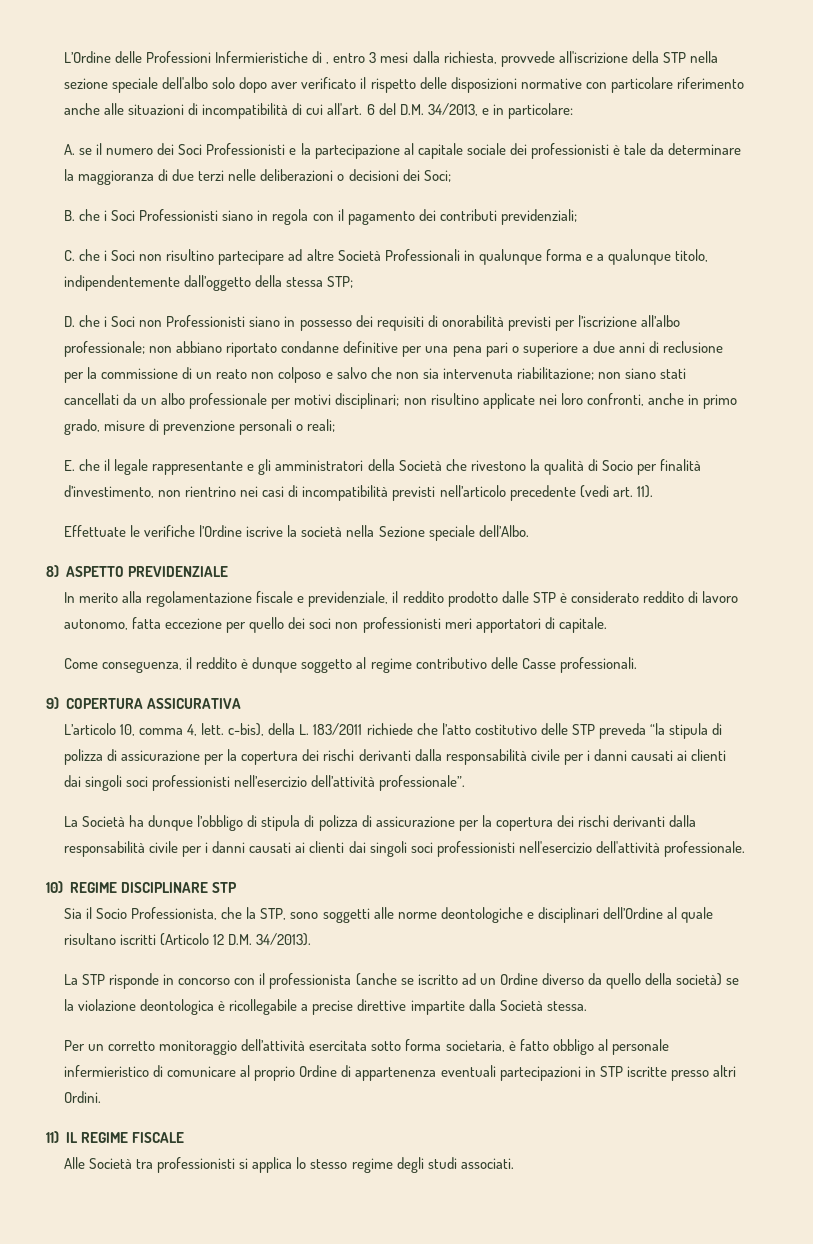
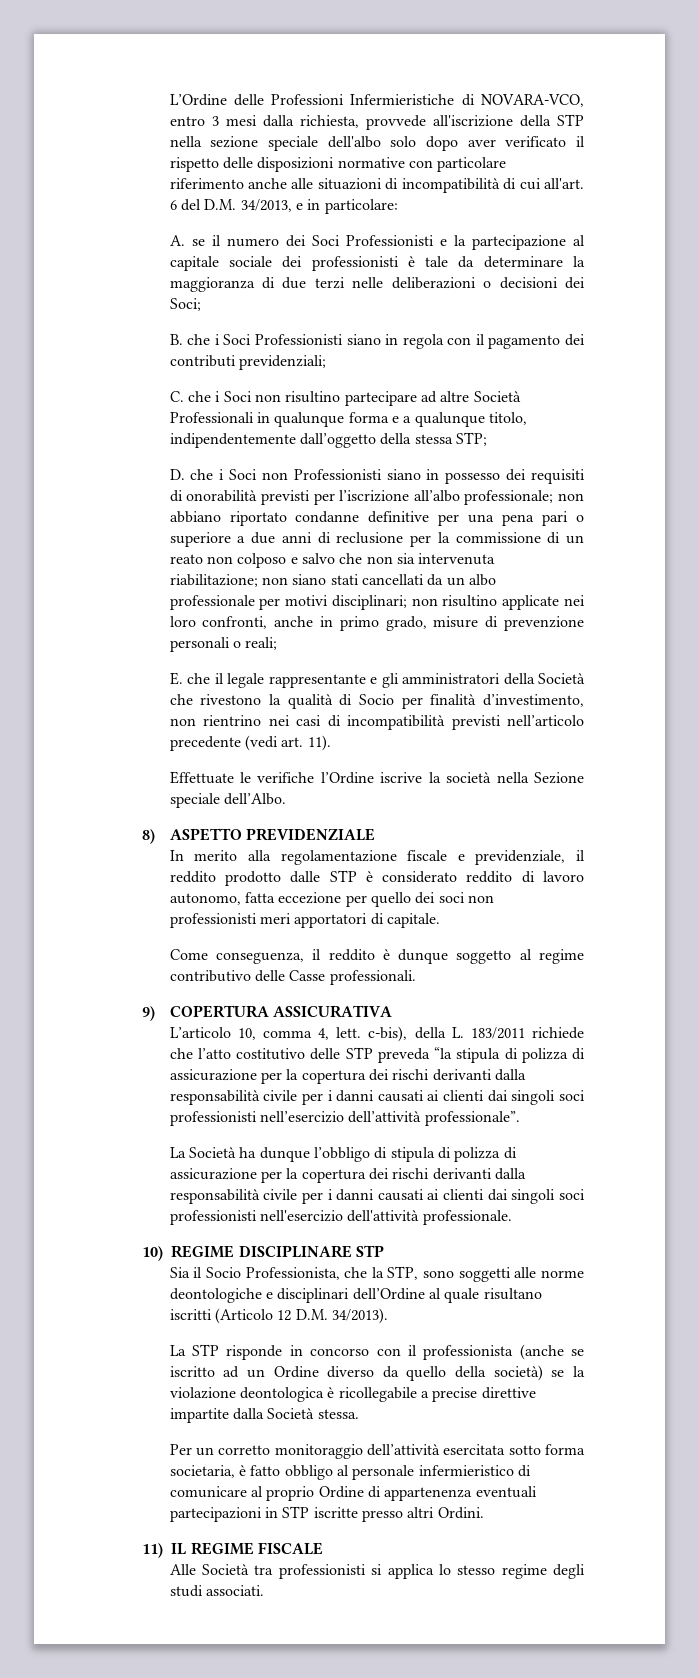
[326,62,330,64] , -> [481,94,584,107] NOVARA-VCO,

